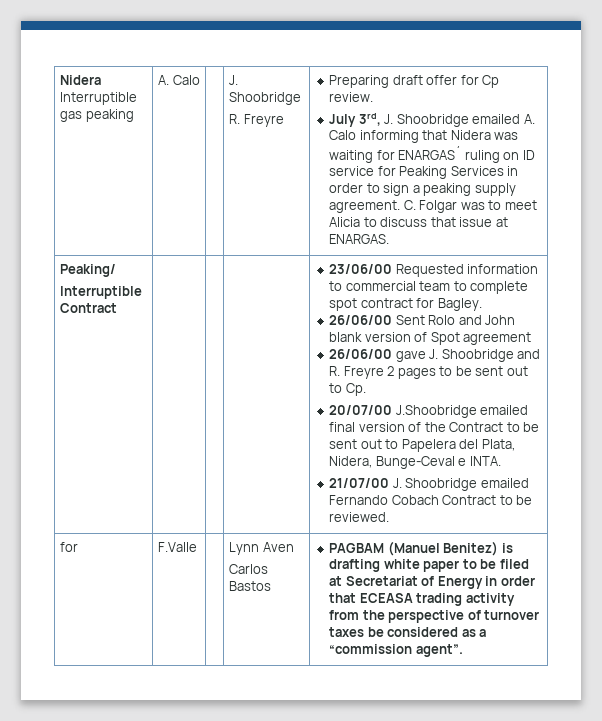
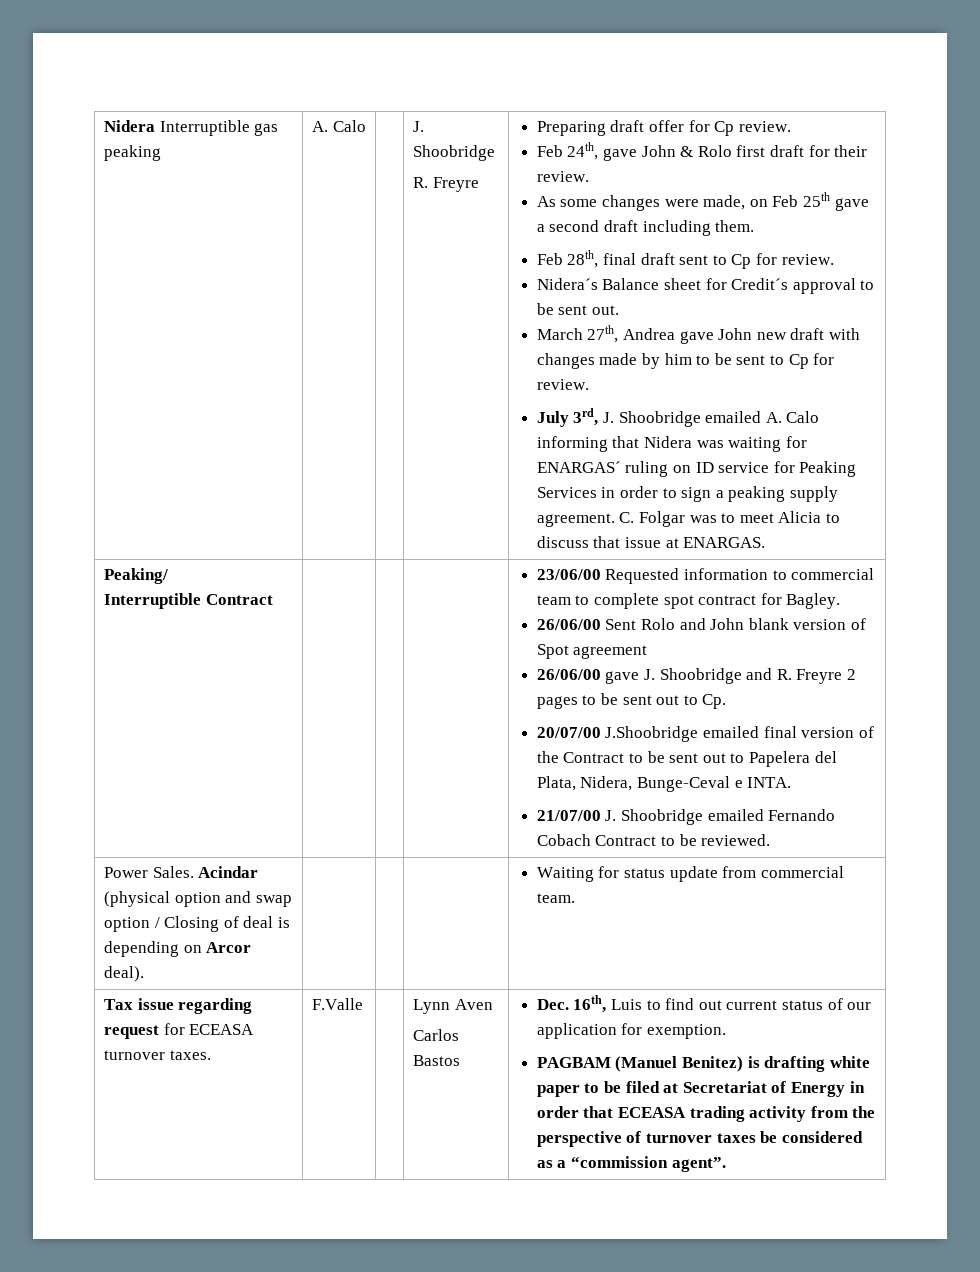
(374, 97) none -> [536,142,868,161] [536,171,589,182] [536,192,869,211] [536,220,755,236] [536,250,834,269] [536,278,875,294] [536,303,619,315] [536,325,860,344] [536,353,835,369] [536,379,589,390] // Feb 24th, gave John & Rolo first draft for their review. // As some changes were made, on Feb 25th gave a second draft including them. // Feb 28th, final draft sent to Cp for review. // Nidera´s Balance sheet for Credit´s approval to be sent out. // March 27th, Andrea gave John new draft with changes made by him to be sent to Cp for review.
[60,542,79,552] for -> [104,866,259,878] [104,891,292,907] [104,916,291,932] [104,941,252,957] [104,966,145,982] [536,866,844,882] [536,893,575,903] [104,998,253,1014] [104,1023,255,1039] [104,1050,211,1060] Power Sales. Acindar (physical option and swap option / Closing of deal is depending on Arcor deal). | | | | Waiting for status update from commercial team. // Tax issue regarding request for ECEASA turnover taxes.
(272, 586) none -> [536,995,872,1013] [536,1023,726,1039] Dec. 16th, Luis to find out current status of our application for exemption. //

